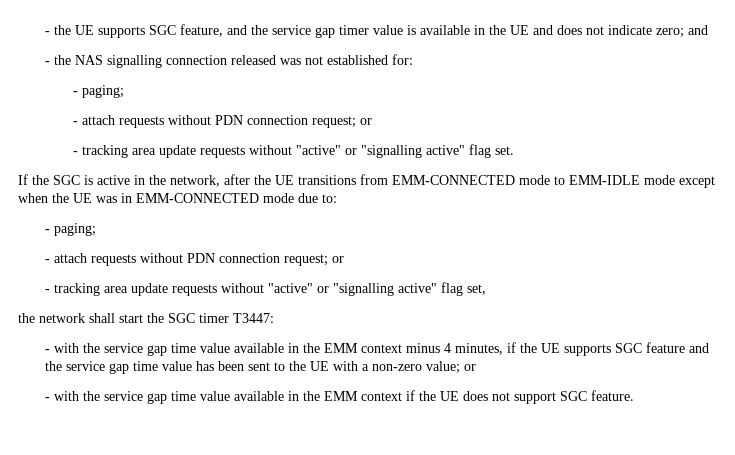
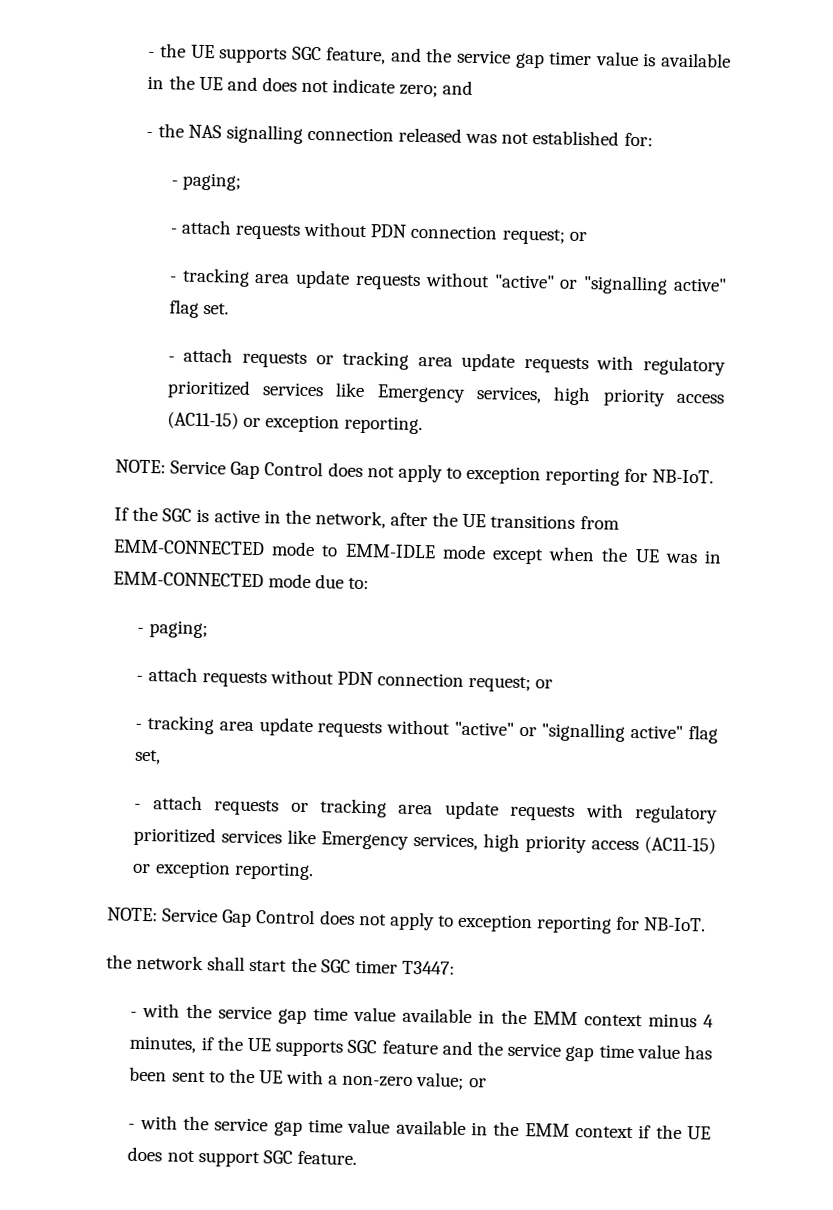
(514, 150) none -> [167,347,727,376] [166,379,724,407] [166,411,424,435] [115,459,715,486] // - attach requests or tracking area update requests with regulatory prioritized services like Emergency services, high priority access (AC11-15) or exception reporting. // NOTE: Service Gap Control does not apply to exception reporting for NB-IoT.
(487, 289) none -> [134,795,719,824] [133,826,717,855] [132,860,314,881] [107,907,707,934] // - attach requests or tracking area update requests with regulatory prioritized services like Emergency services, high priority access (AC11-15) or exception reporting. // NOTE: Service Gap Control does not apply to exception reporting for NB-IoT.

